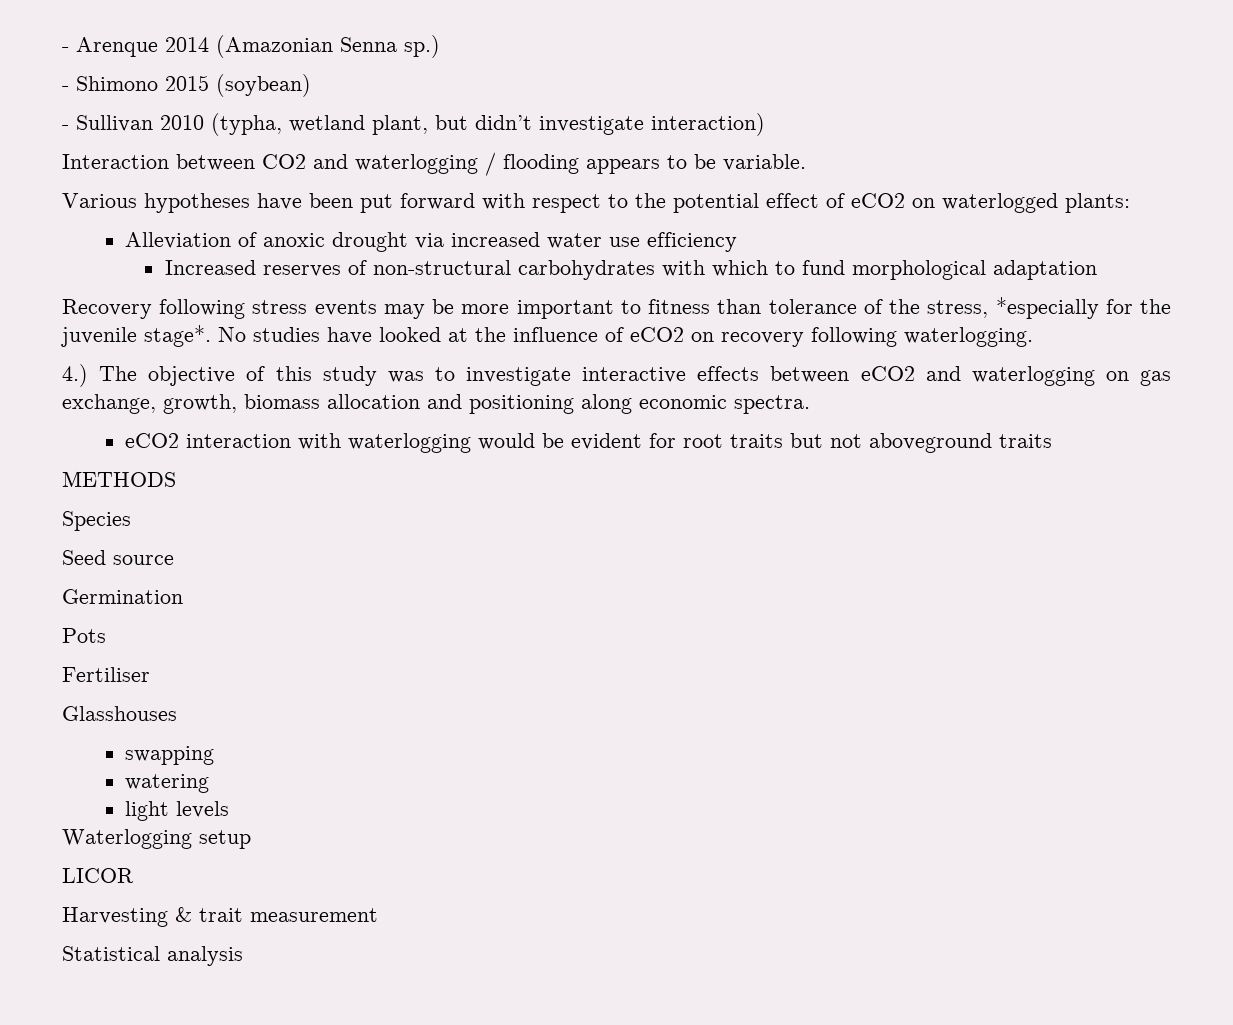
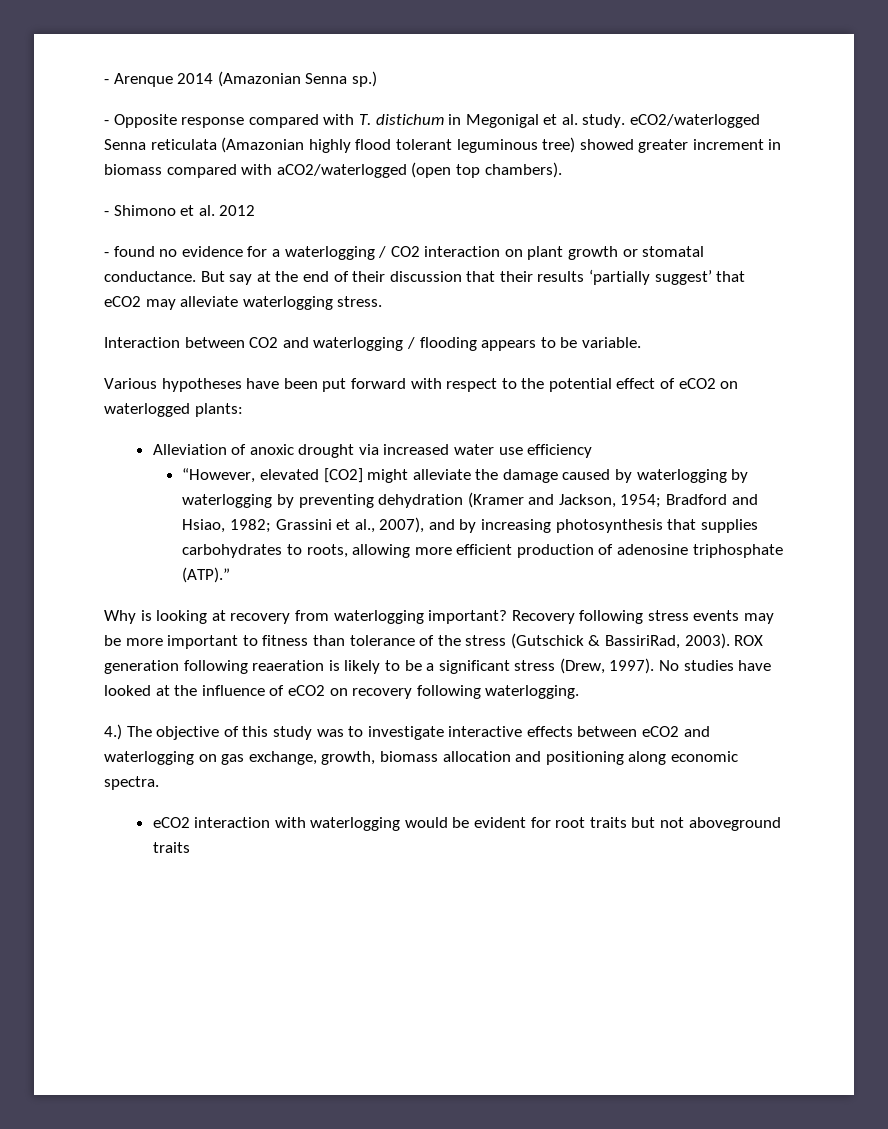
[76,74,311,97] [62,113,765,136] Shimono 2015 (soybean) // - Sullivan 2010 (typha, wetland plant, but didn’t investigate interaction) -> [113,114,761,128] [104,137,782,153] [104,162,562,178] [104,205,256,216] [104,246,705,260] [104,269,746,285] [104,296,383,310] Opposite response compared with T. distichum in Megonigal et al. study. eCO2/waterlogged Senna reticulata (Amazonian highly flood tolerant leguminous tree) showed greater increment in biomass compared with aCO2/waterlogged (open top chambers). // - Shimono et al. 2012 // - found no evidence for a waterlogging / CO2 interaction on plant growth or stomatal conductance. But say at the end of their discussion that their results ‘partially suggest’ that eCO2 may alleviate waterlogging stress.
[164,260,1097,280] Increased reserves of non-structural carbohydrates with which to fund morphological adaptation // -> [182,468,749,483] [182,492,758,508] [182,517,758,533] [182,544,783,558] [182,567,231,583] [104,610,508,624] “However, elevated [CO2] might alleviate the damage caused by waterlogging by waterlogging by preventing dehydration (Kramer and Jackson, 1954; Bradford and Hsiao, 1982; Grassini et al., 2007), and by increasing photosynthesis that supplies carbohydrates to roots, allowing more efficient production of adenosine triphosphate (ATP).” // Why is looking at recovery from waterlogging important?
[927,297,1172,319] [61,325,211,347] stress, *especially for the juvenile stage*. -> [465,633,764,649] [104,658,655,674] stress (Gutschick & BassiriRad, 2003). ROX generation following reaeration is likely to be a significant stress (Drew, 1997).
[62,471,176,487] [62,511,131,531] [62,550,174,565] [62,589,183,604] [62,628,106,643] [62,667,150,682] [62,706,177,721] [125,746,215,765] [125,774,210,793] [125,801,230,821] [62,829,251,849] [62,868,134,883] [62,907,378,927] [62,946,243,966] // METHODS // Species // Seed source // Germination // Pots // Fertiliser // Glasshouses // swapping // watering // light levels // Waterlogging setup // LICOR // Harvesting & trait measurement // Statistical analysis -> (190, 847) none

